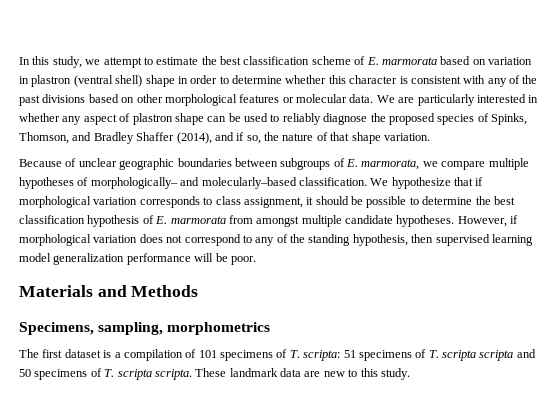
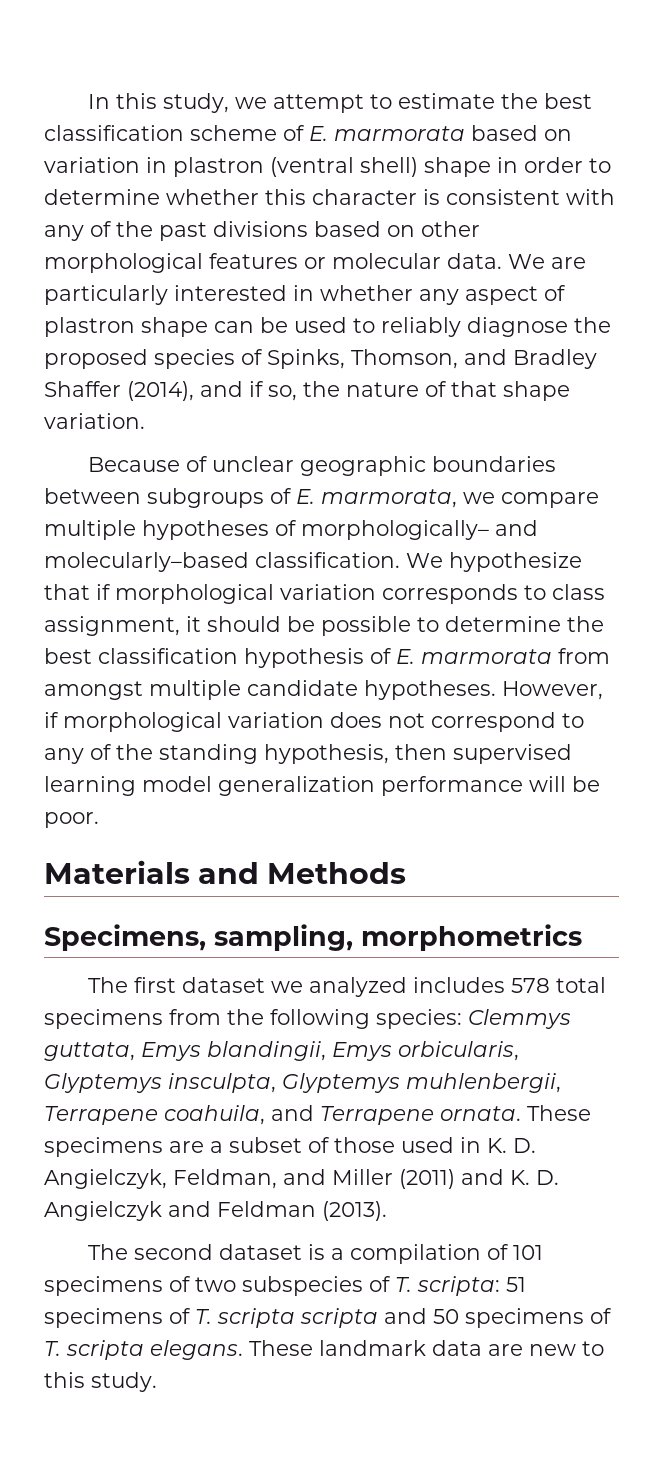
(101, 353) none -> [270,977,606,997] [44,1009,571,1029] [44,1041,519,1061] [44,1073,561,1093] [44,1105,591,1125] [44,1137,536,1157] [44,1169,559,1189] [44,1201,387,1221] [87,1244,302,1260] we analyzed includes 578 total specimens from the following species: Clemmys guttata, Emys blandingii, Emys orbicularis, Glyptemys insculpta, Glyptemys muhlenbergii, Terrapene coahuila, and Terrapene ornata. These specimens are a subset of those used in K. D. Angielczyk, Feldman, and Miller (2011) and K. D. Angielczyk and Feldman (2013). // The second dataset
(288, 353) none -> [195,1276,391,1296] two subspecies of
[154,369,192,380] scripta. -> [150,1340,243,1360] elegans.

